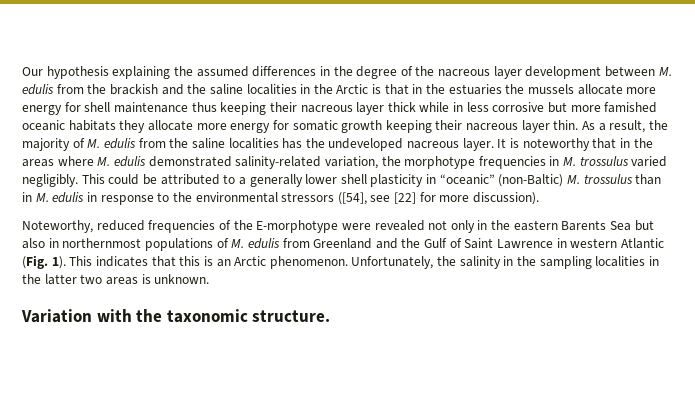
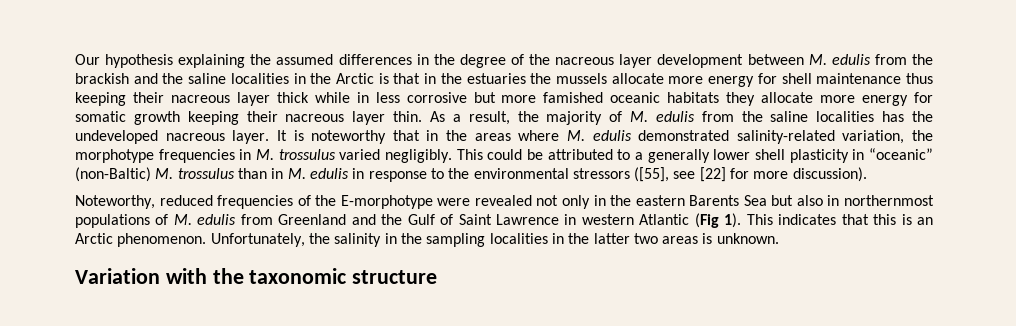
[337,192,367,205] ([54], -> [634,167,670,182] ([55],
[22,255,48,269] (Fig. -> [694,213,719,228] (Fig
[252,310,331,322] structure. -> [352,270,438,284] structure

